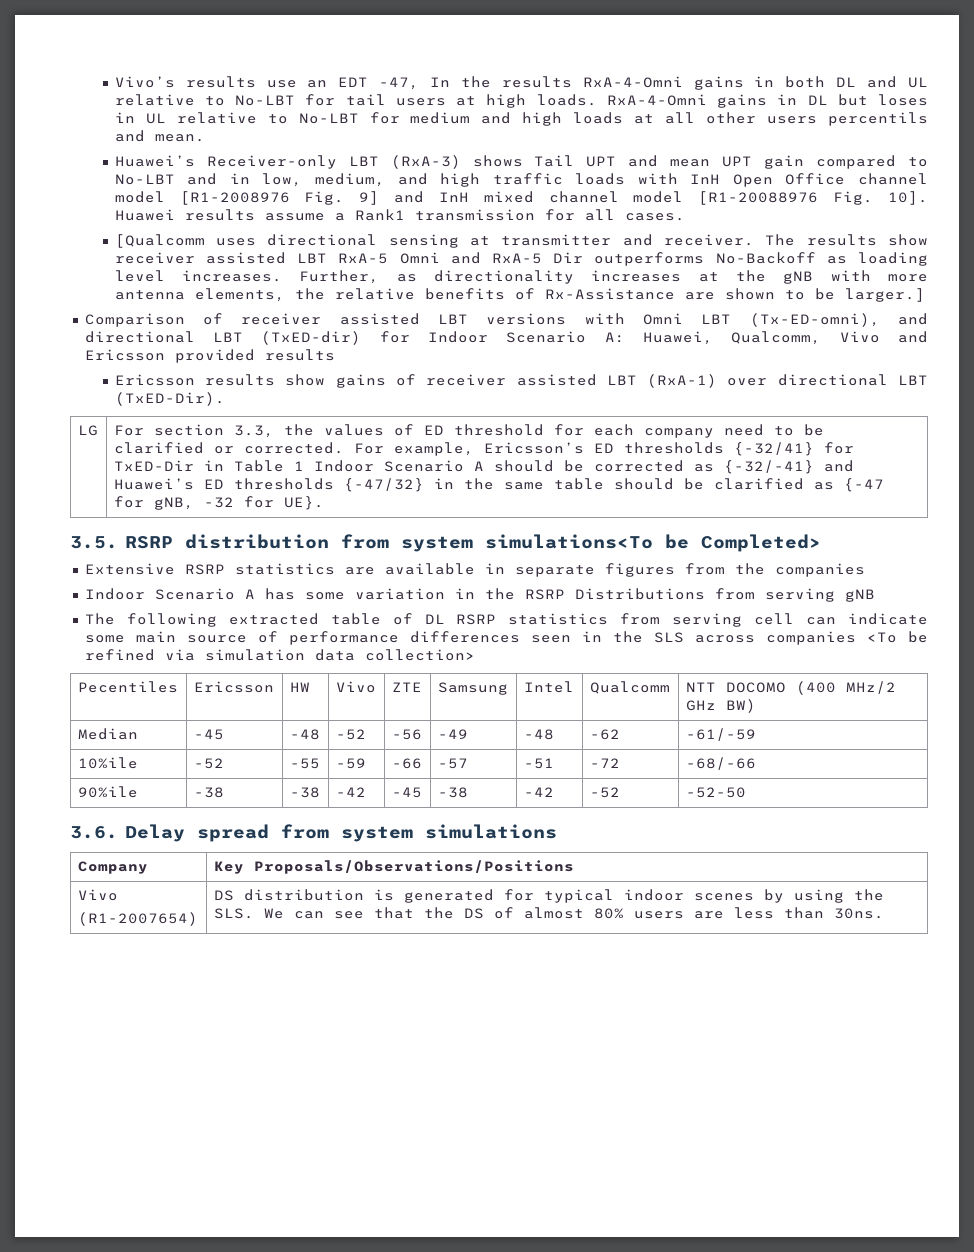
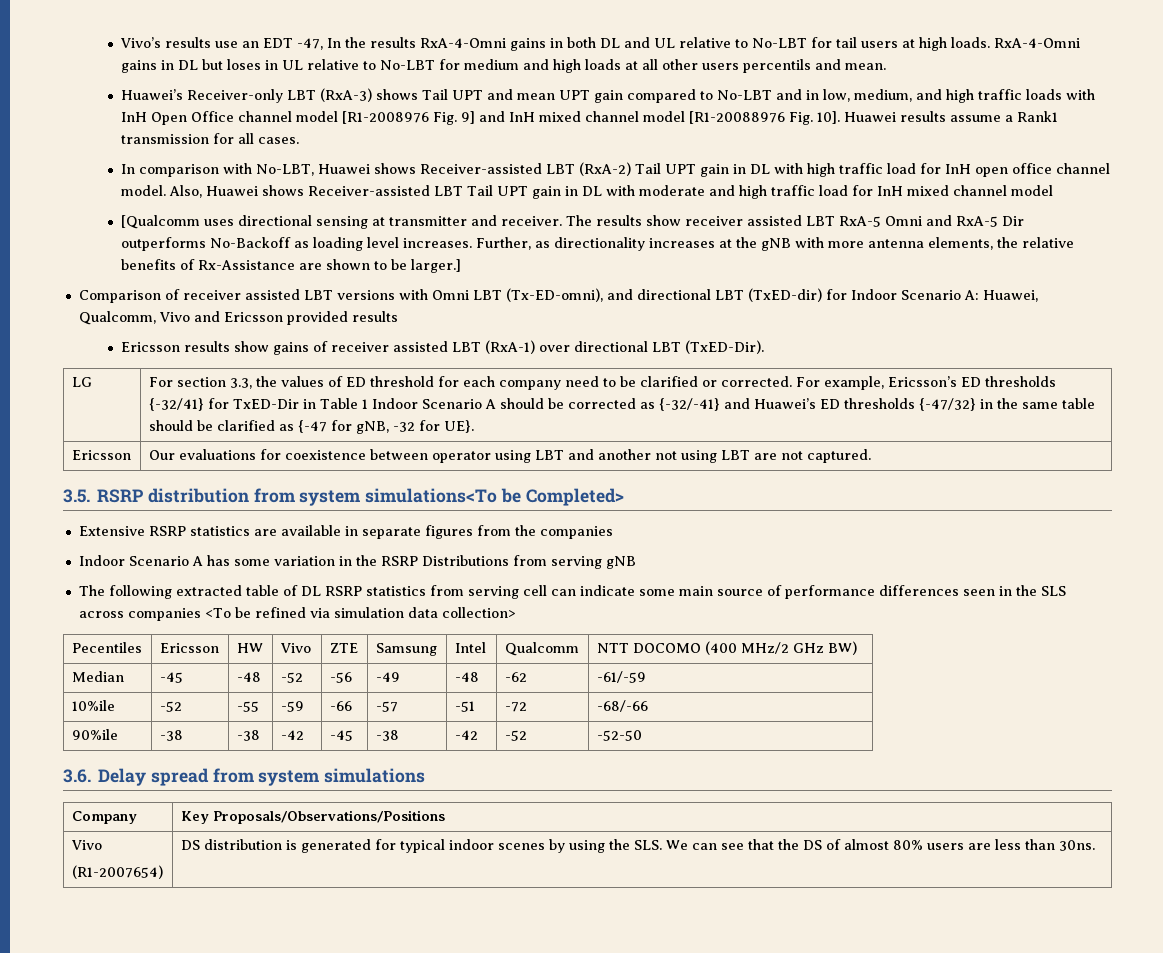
(685, 217) none -> [120,162,1110,177] [120,185,1053,199] // In comparison with No-LBT, Huawei shows Receiver-assisted LBT (RxA-2) Tail UPT gain in DL with high traffic load for InH open office channel model. Also, Huawei shows Receiver-assisted LBT Tail UPT gain in DL with moderate and high traffic load for InH mixed channel model
(324, 503) none -> [71,450,131,460] [148,449,871,463] // Ericsson | Our evaluations for coexistence between operator using LBT and another not using LBT are not captured.

